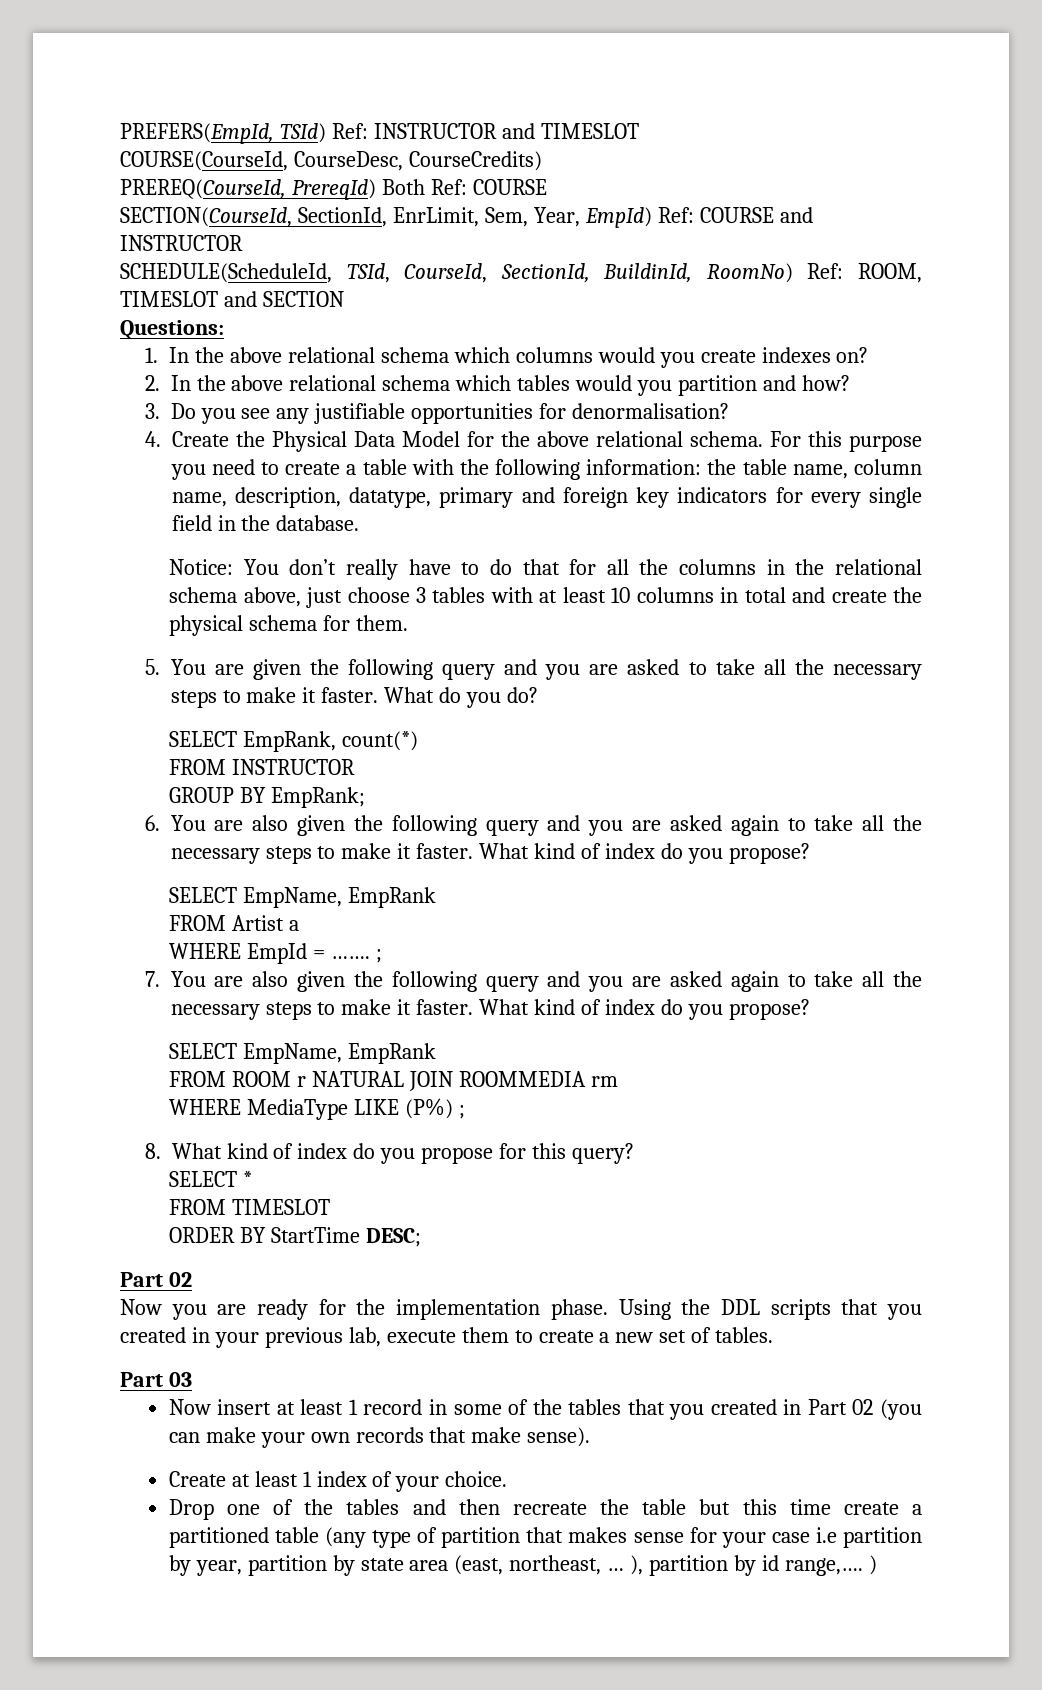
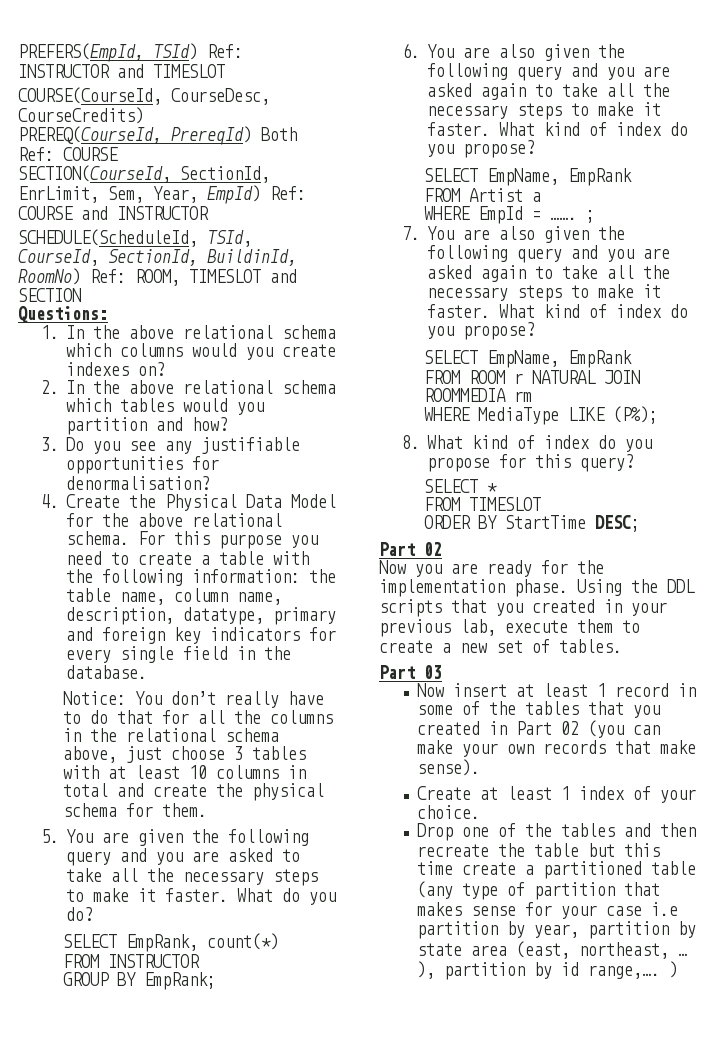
[404,1098,465,1119] (P%) ; -> [613,406,659,424] (P%);

